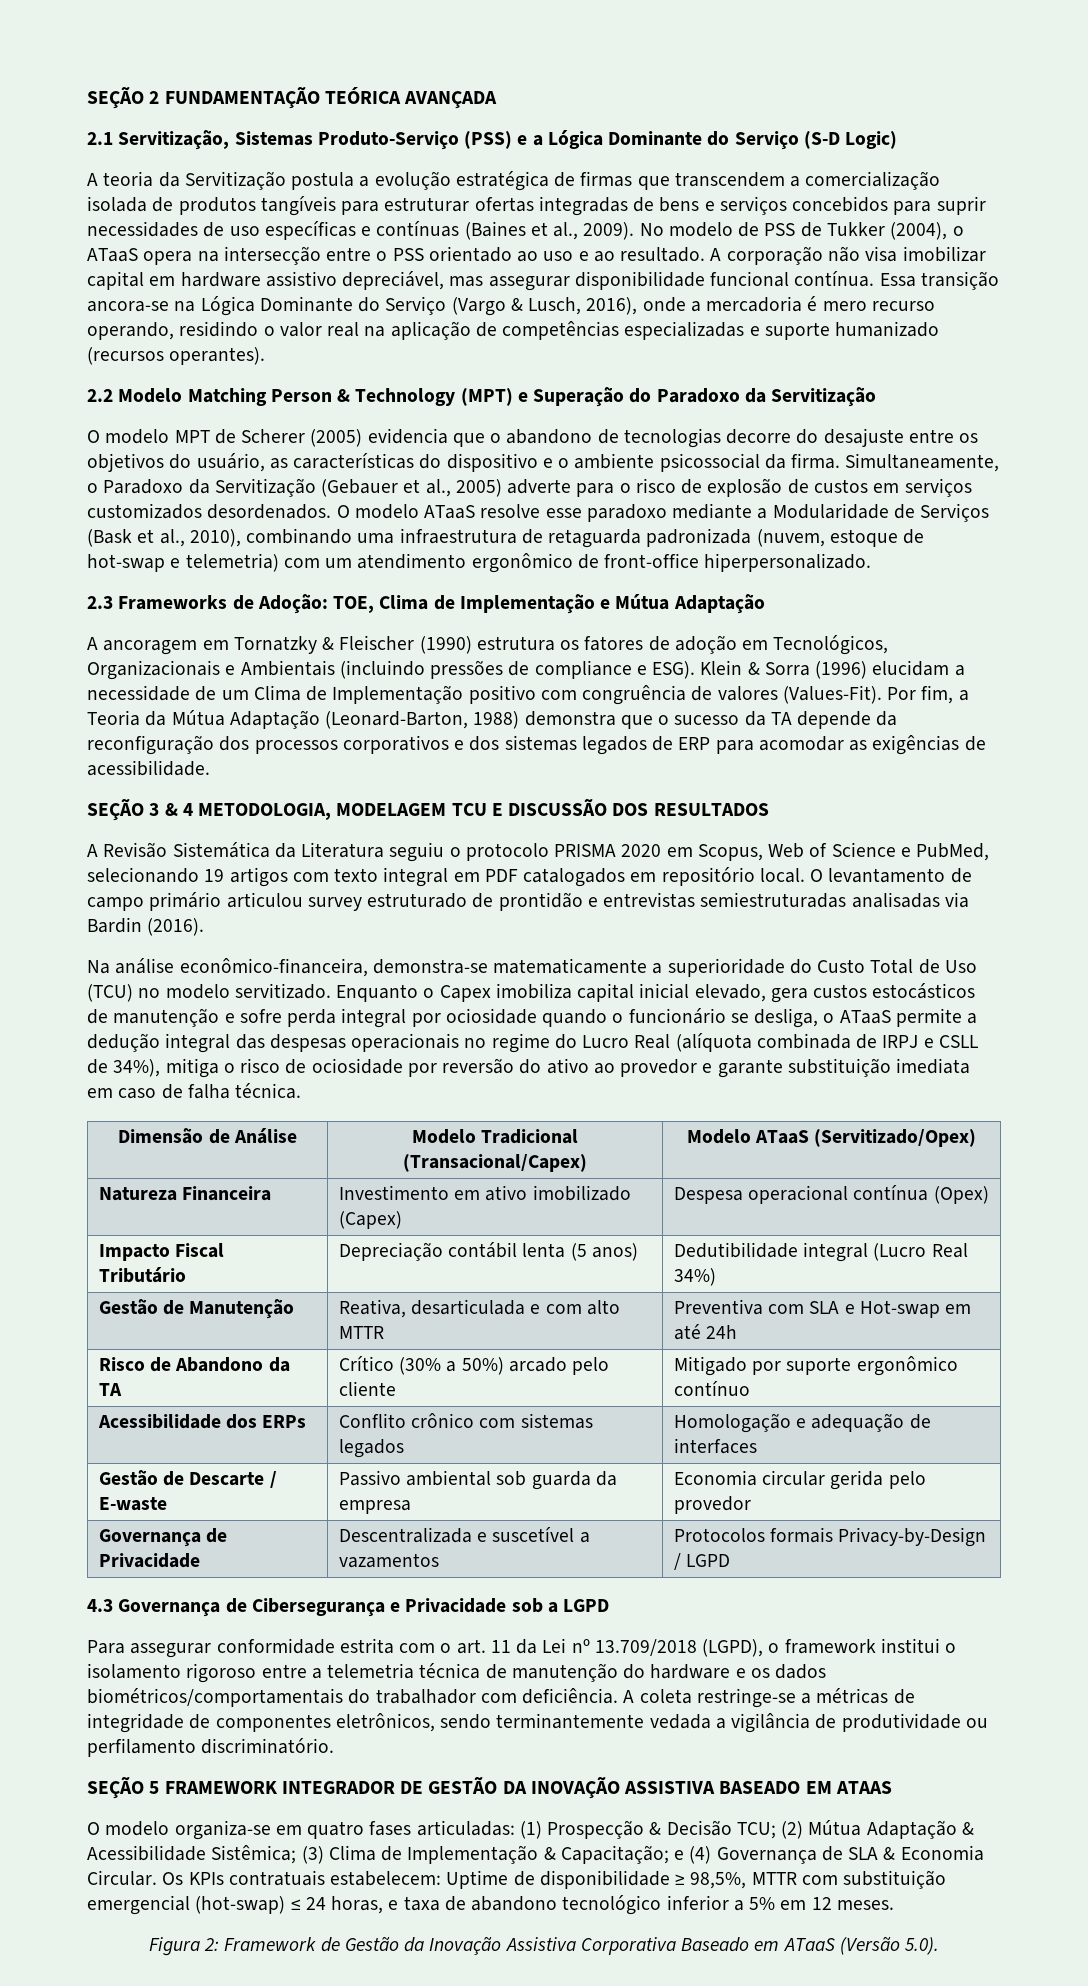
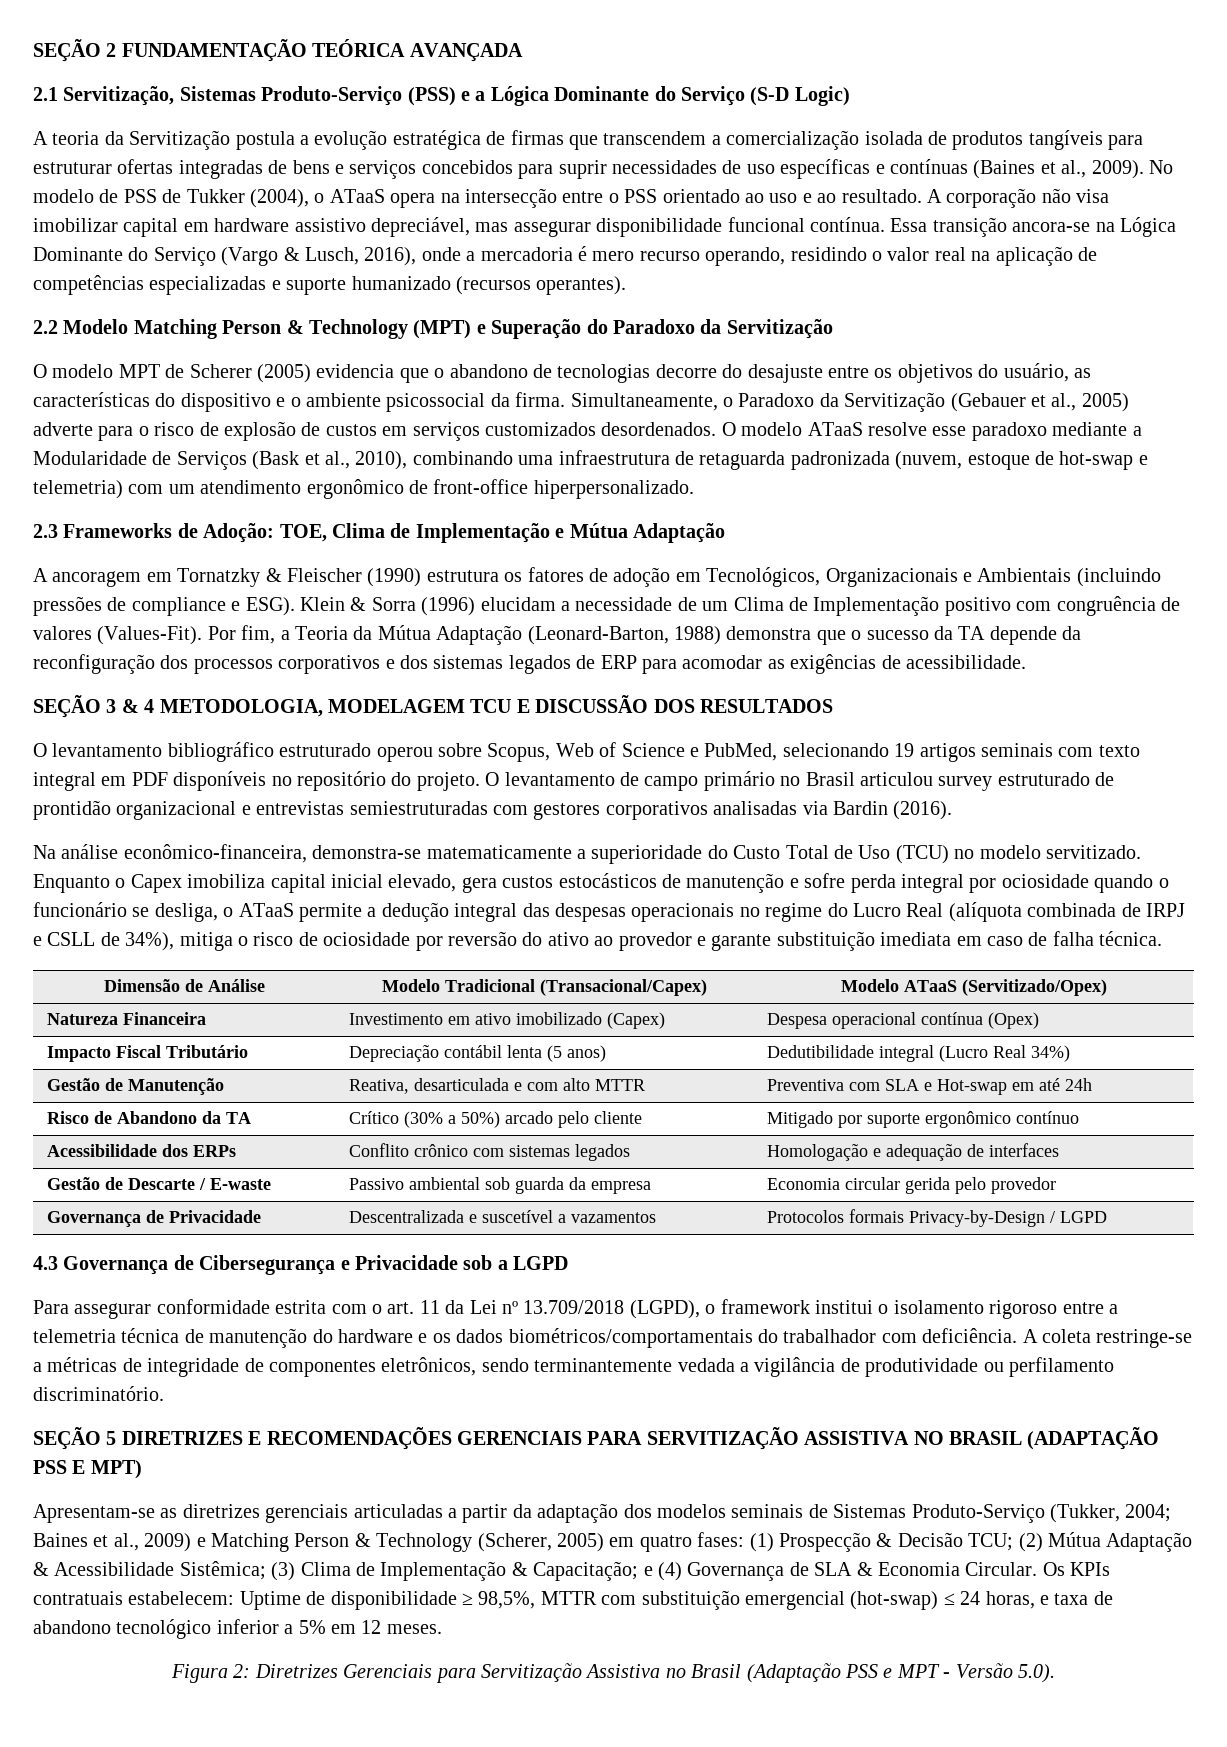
[87,842,693,862] A Revisão Sistemática da Literatura seguiu o protocolo PRISMA 2020 em -> [33,742,482,762] O levantamento bibliográfico estruturado operou sobre
(288, 877) none -> [980,743,1053,757] seminais
[523,867,805,887] catalogados em repositório local. -> [173,771,480,791] disponíveis no repositório do projeto.
(222, 901) none -> [780,772,855,786] no Brasil
(583, 901) none -> [116,801,237,820] organizacional
(847, 900) none -> [493,801,708,820] com gestores corporativos
[164,1777,892,1799] [87,1820,515,1840] FRAMEWORK INTEGRADOR DE GESTÃO DA INOVAÇÃO ASSISTIVA BASEADO EM ATAAS // O modelo organiza-se em quatro fases articuladas: -> [121,1427,1160,1450] [33,1460,142,1479] [33,1503,1172,1523] [33,1532,745,1552] DIRETRIZES E RECOMENDAÇÕES GERENCIAIS PARA SERVITIZAÇÃO ASSISTIVA NO BRASIL (ADAPTAÇÃO PSS E MPT) // Apresentam-se as diretrizes gerenciais articuladas a partir da adaptação dos modelos seminais de Sistemas Produto-Serviço (Tukker, 2004; Baines et al., 2009) e Matching Person & Technology (Scherer, 2005) em quatro fases:
[224,1936,900,1955] Framework de Gestão da Inovação Assistiva Corporativa Baseado em ATaaS (Versão -> [254,1663,1013,1683] Diretrizes Gerenciais para Servitização Assistiva no Brasil (Adaptação PSS e MPT - Versão

